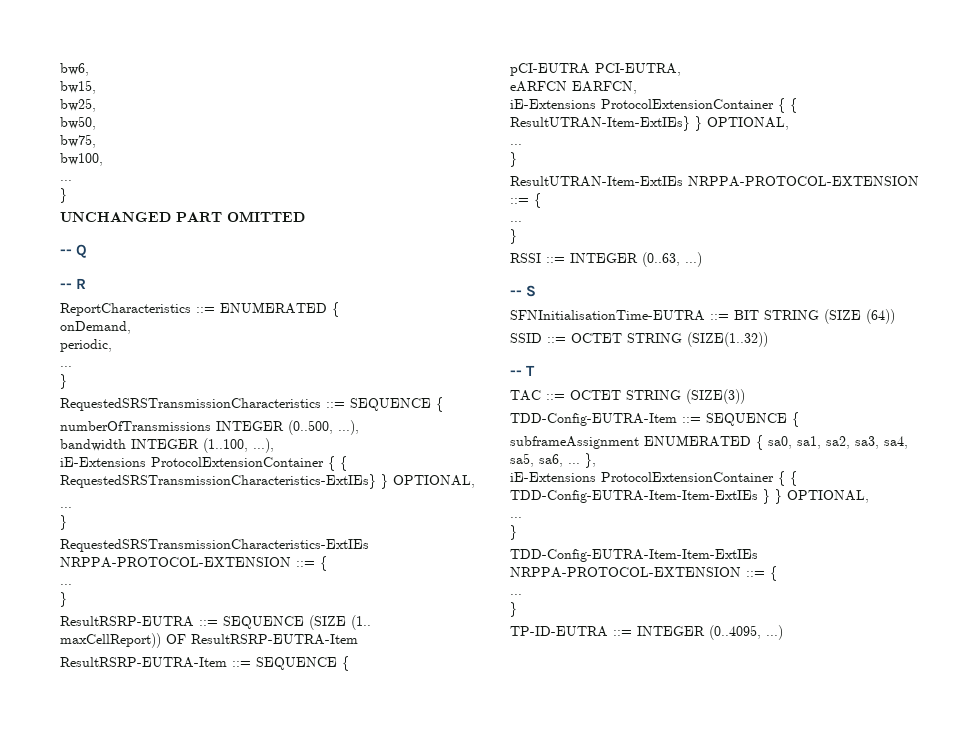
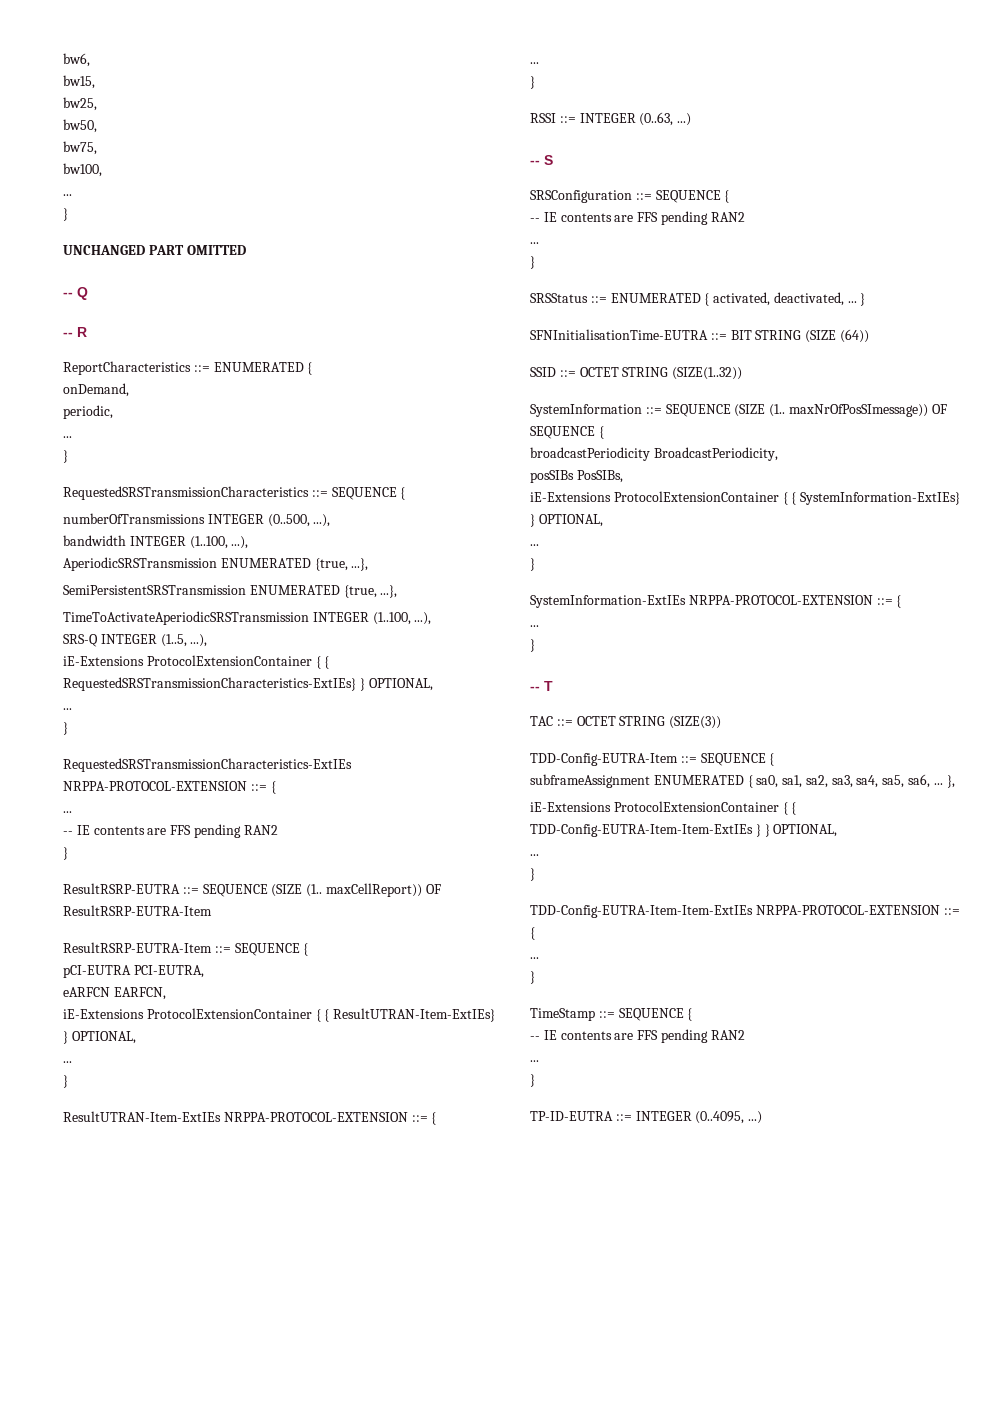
(274, 445) none -> [63,557,369,571] [63,585,398,598] [63,611,432,625] [63,634,208,647] // AperiodicSRSTransmission ENUMERATED {true, ...}, // SemiPersistentSRSTransmission ENUMERATED {true, ...}, // TimeToActivateAperiodicSRSTransmission INTEGER (1..100, ...), // SRS-Q INTEGER (1..5, ...),
(72, 584) none -> [63,824,278,838] // -- IE contents are FFS pending RAN2
(537, 291) none -> [530,190,730,203] [530,211,745,225] [530,242,539,244] [530,256,535,269] [530,292,866,306] // SRSConfiguration ::= SEQUENCE { // -- IE contents are FFS pending RAN2 // ... // } // SRSStatus ::= ENUMERATED { activated, deactivated, ... }
(768, 339) none -> [530,404,947,417] [530,426,604,439] [530,447,778,461] [530,470,623,483] [530,491,961,505] [530,514,603,527] [530,544,539,546] [530,558,535,571] [530,595,902,608] [530,625,539,627] [530,639,535,652] // SystemInformation ::= SEQUENCE (SIZE (1.. maxNrOfPosSImessage)) OF SEQUENCE { // broadcastPeriodicity BroadcastPeriodicity, // posSIBs PosSIBs, // iE-Extensions ProtocolExtensionContainer { { SystemInformation-ExtIEs} } OPTIONAL, // ... // } // SystemInformation-ExtIEs NRPPA-PROTOCOL-EXTENSION ::= { // ... // }
(517, 609) none -> [530,1008,693,1021] [530,1029,745,1043] [530,1060,539,1062] [530,1074,535,1087] // TimeStamp ::= SEQUENCE { // -- IE contents are FFS pending RAN2 // ... // }

